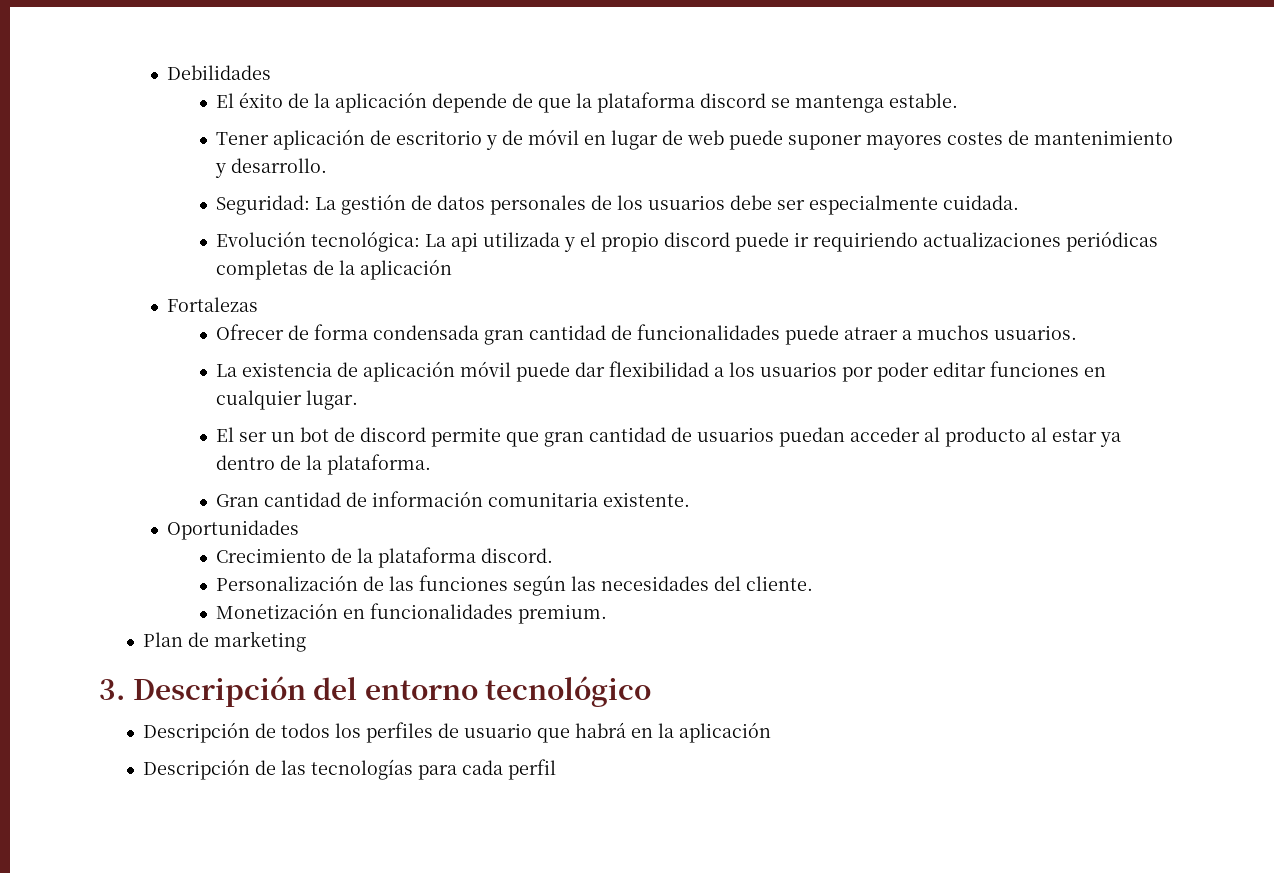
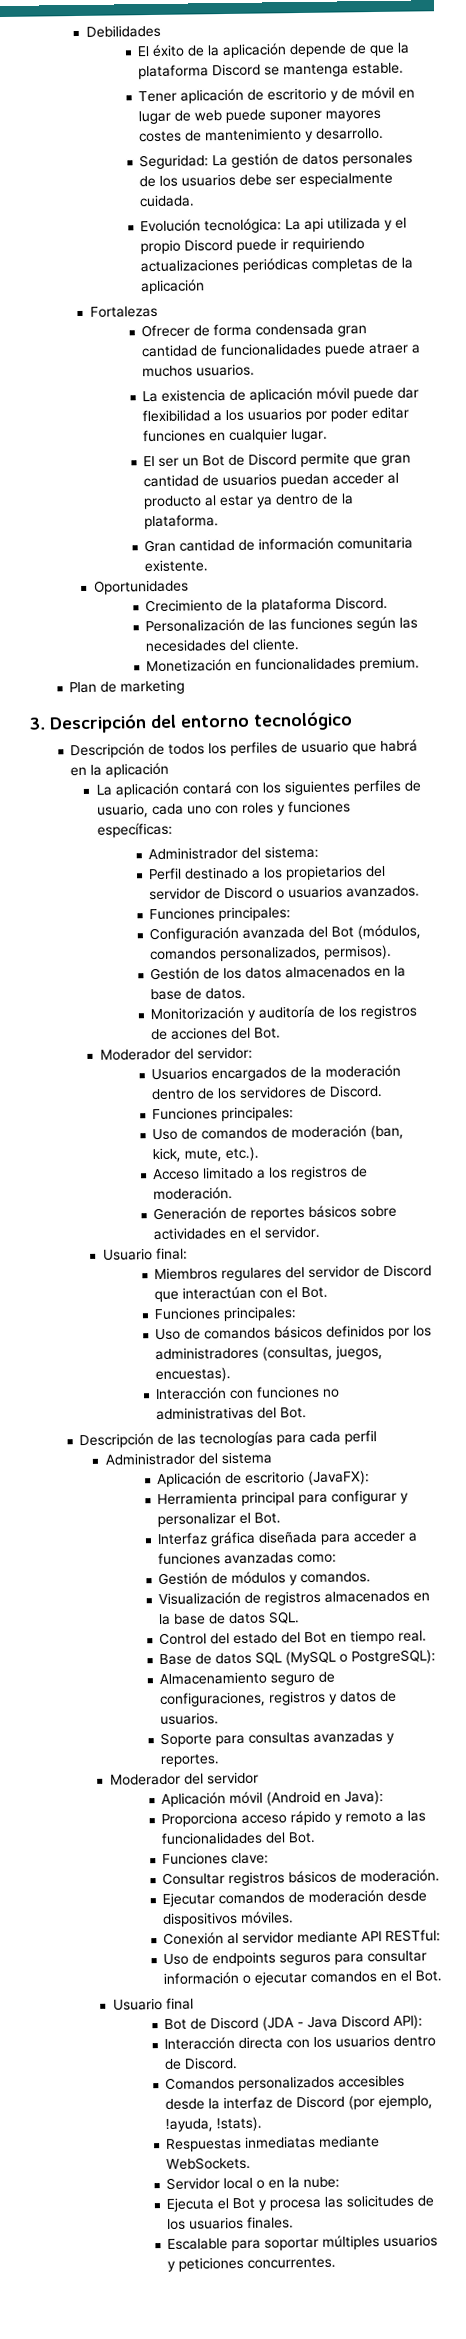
[700,93,767,108] discord -> [212,63,262,77] Discord
[664,232,731,247] discord -> [184,238,234,252] Discord
[300,427,427,442] bot de discord -> [202,453,298,467] Bot de Discord
[481,548,554,563] discord. -> [335,596,389,610] Discord.
(772, 732) none -> [95,779,421,798] [96,800,351,818] [96,822,173,838] [148,845,320,861] [148,865,387,881] [149,885,421,901] [149,906,292,922] [149,924,422,943] [150,944,393,962] [150,965,407,981] [150,987,247,1001] [150,1004,418,1021] [151,1027,282,1041] [99,1046,253,1061] [151,1064,402,1082] [151,1084,384,1101] [152,1106,295,1122] [152,1124,405,1141] [152,1146,260,1163] [152,1165,369,1181] [153,1186,234,1201] [153,1205,398,1221] [153,1225,321,1241] [102,1247,188,1261] [154,1264,433,1282] [154,1286,329,1303] [154,1306,298,1322] [155,1324,433,1341] [155,1344,384,1361] [155,1367,232,1383] [155,1385,341,1401] [156,1406,308,1421] // La aplicación contará con los siguientes perfiles de usuario, cada uno con roles y funciones específicas: // Administrador del sistema: // Perfil destinado a los propietarios del servidor de Discord o usuarios avanzados. // Funciones principales: // Configuración avanzada del Bot (módulos, comandos personalizados, permisos). // Gestión de los datos almacenados en la base de datos. // Monitorización y auditoría de los registros de acciones del Bot. // Moderador del servidor: // Usuarios encargados de la moderación dentro de los servidores de Discord. // Funciones principales: // Uso de comandos de moderación (ban, kick, mute, etc.). // Acceso limitado a los registros de moderación. // Generación de reportes básicos sobre actividades en el servidor. // Usuario final: // Miembros regulares del servidor de Discord que interactúan con el Bot. // Funciones principales: // Uso de comandos básicos definidos por los administradores (consultas, juegos, encuestas). // Interacción con funciones no administrativas del Bot.
(557, 769) none -> [104,1451,272,1466] [157,1470,371,1488] [157,1489,410,1506] [157,1511,282,1528] [157,1530,419,1547] [158,1552,338,1566] [158,1571,372,1586] [158,1590,431,1606] [158,1611,301,1626] [159,1629,428,1646] [159,1649,437,1666] [159,1671,336,1686] [160,1690,398,1708] [160,1712,220,1726] [160,1731,396,1748] [160,1753,221,1768] [109,1771,259,1786] [161,1790,385,1808] [161,1810,427,1828] [161,1831,317,1846] [162,1852,270,1866] [162,1869,441,1887] [162,1890,428,1908] [162,1911,295,1928] [163,1929,442,1946] [163,1950,428,1967] [163,1970,443,1986] [112,1997,194,2011] [164,2014,424,2031] [164,2034,437,2050] [164,2057,239,2070] [165,2074,406,2092] [165,2094,434,2110] [165,2116,263,2132] [166,2135,381,2152] [166,2156,252,2170] [166,2176,341,2190] [166,2194,435,2212] [167,2216,295,2230] [167,2234,439,2252] [167,2256,337,2272] // Administrador del sistema // Aplicación de escritorio (JavaFX): // Herramienta principal para configurar y personalizar el Bot. // Interfaz gráfica diseñada para acceder a funciones avanzadas como: // Gestión de módulos y comandos. // Visualización de registros almacenados en la base de datos SQL. // Control del estado del Bot en tiempo real. // Base de datos SQL (MySQL o PostgreSQL): // Almacenamiento seguro de configuraciones, registros y datos de usuarios. // Soporte para consultas avanzadas y reportes. // Moderador del servidor // Aplicación móvil (Android en Java): // Proporciona acceso rápido y remoto a las funcionalidades del Bot. // Funciones clave: // Consultar registros básicos de moderación. // Ejecutar comandos de moderación desde dispositivos móviles. // Conexión al servidor mediante API RESTful: // Uso de endpoints seguros para consultar información o ejecutar comandos en el Bot. // Usuario final // Bot de Discord (JDA - Java Discord API): // Interacción directa con los usuarios dentro de Discord. // Comandos personalizados accesibles desde la interfaz de Discord (por ejemplo, !ayuda, !stats). // Respuestas inmediatas mediante WebSockets. // Servidor local o en la nube: // Ejecuta el Bot y procesa las solicitudes de los usuarios finales. // Escalable para soportar múltiples usuarios y peticiones concurrentes.

